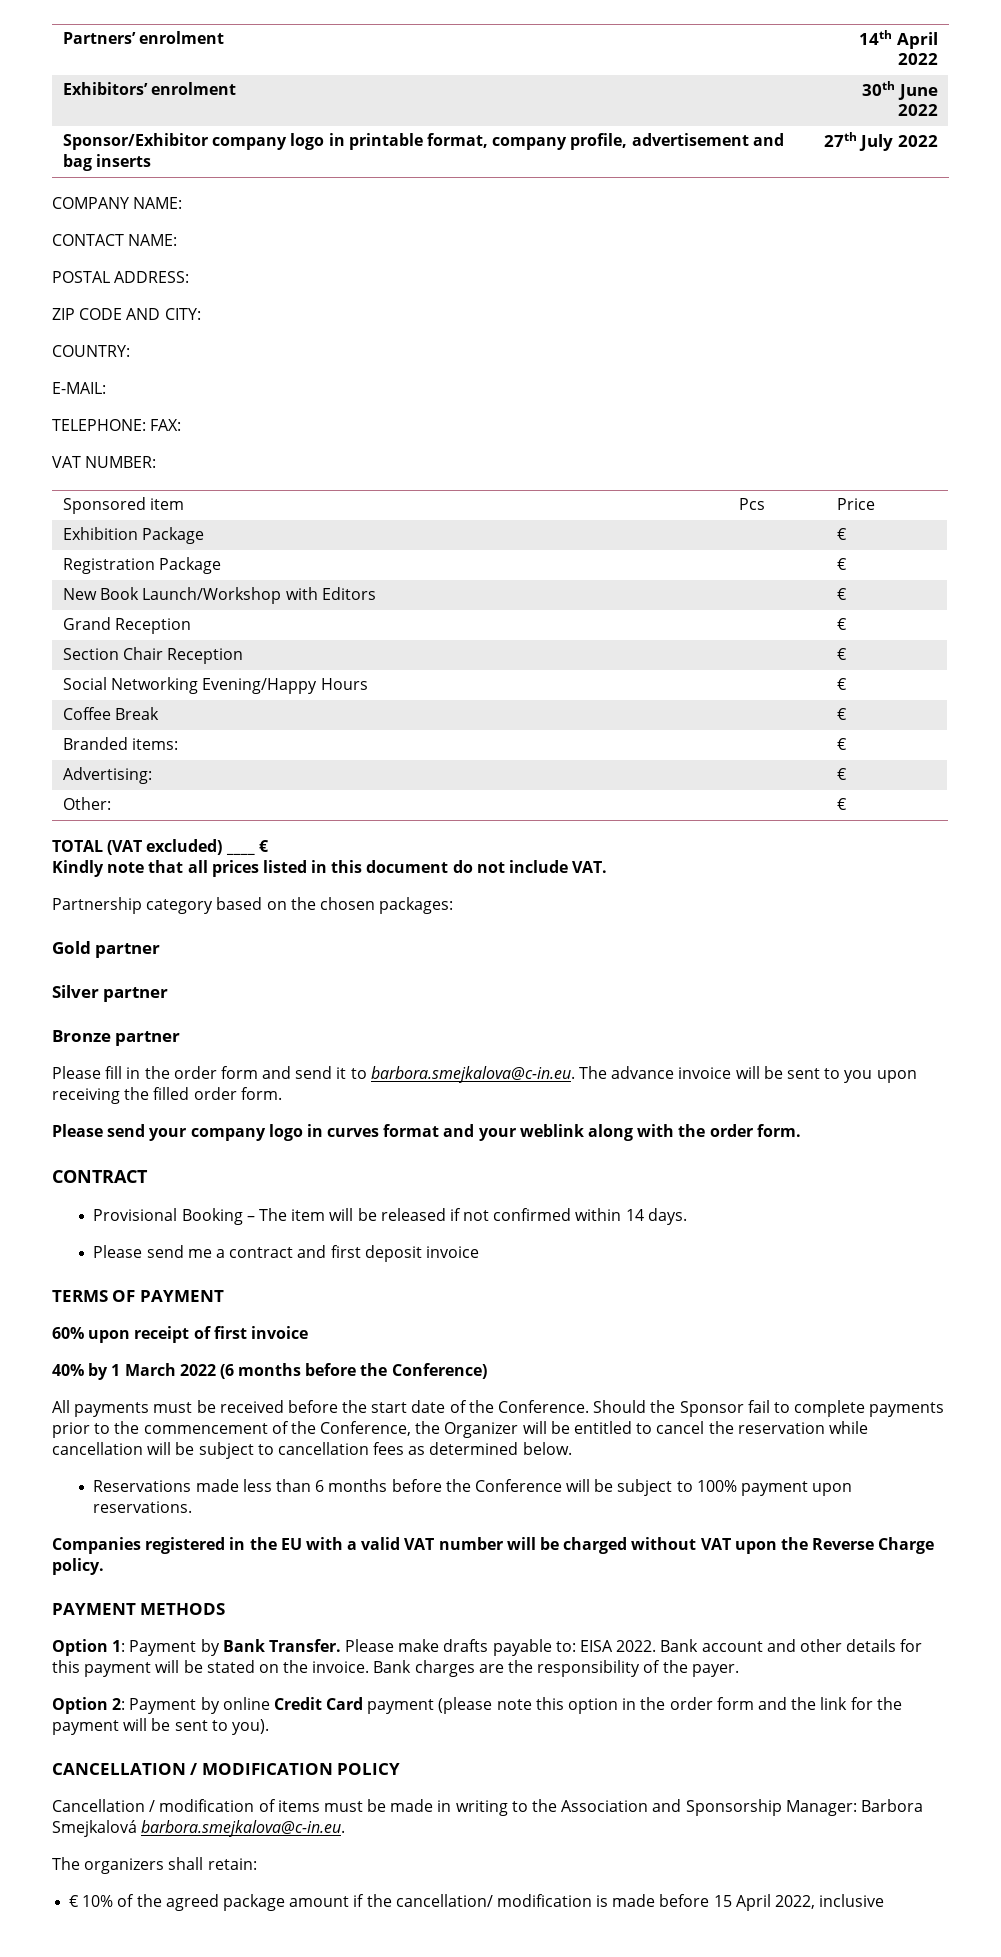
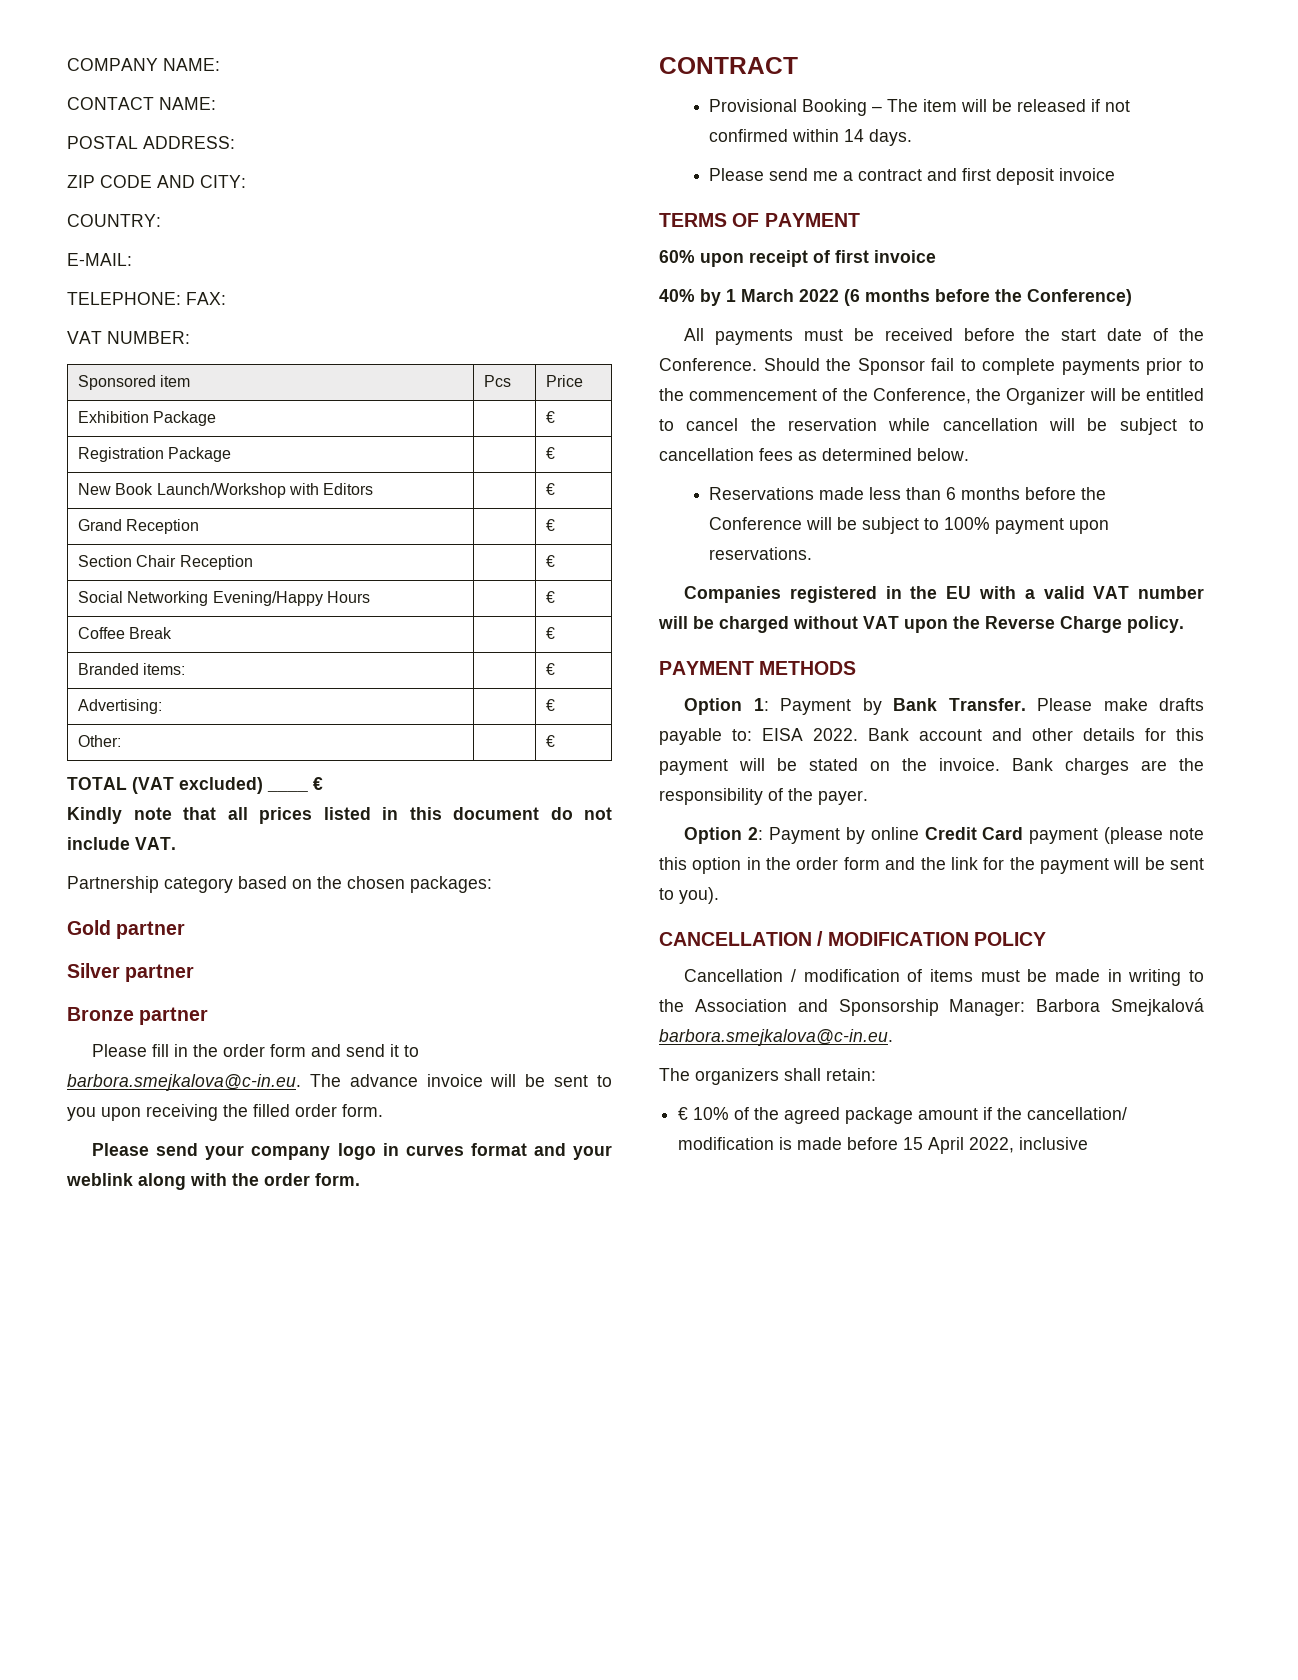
[63,31,225,44] [859,30,938,49] [897,53,938,65] [63,82,237,95] [862,81,938,100] [897,104,938,116] [63,133,784,150] [63,154,152,171] [823,132,938,151] Partners’ enrolment | 14th April 2022 // Exhibitors’ enrolment | 30th June 2022 // Sponsor/Exhibitor company logo in printable format, company profile, advertisement and bag inserts | 27th July 2022 // -> (67, 64) none

